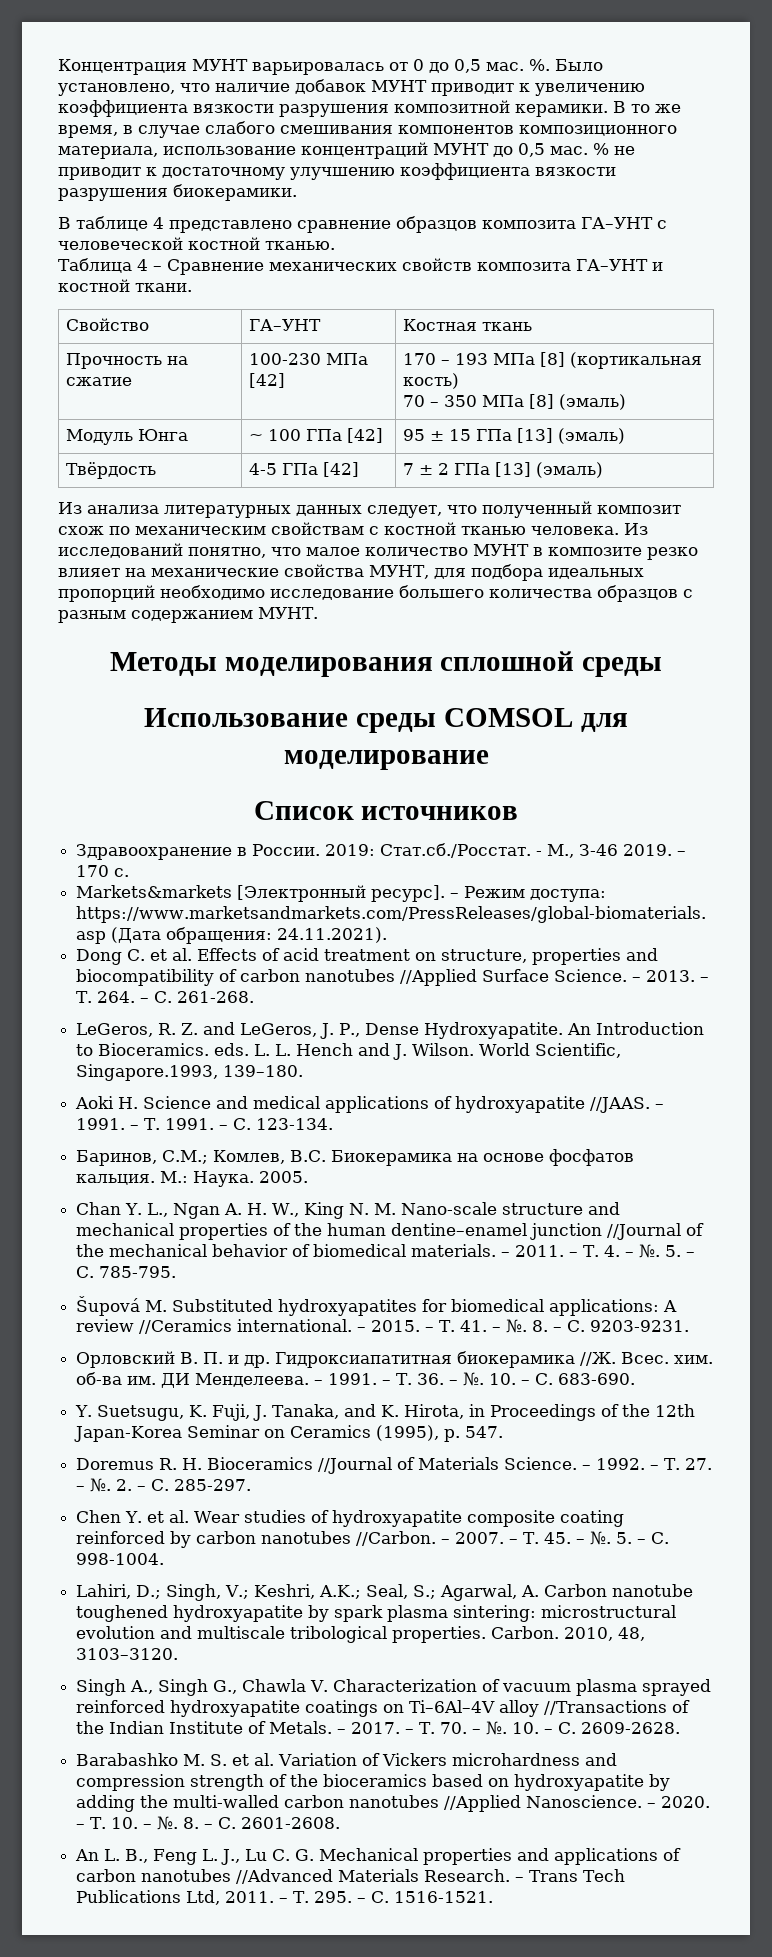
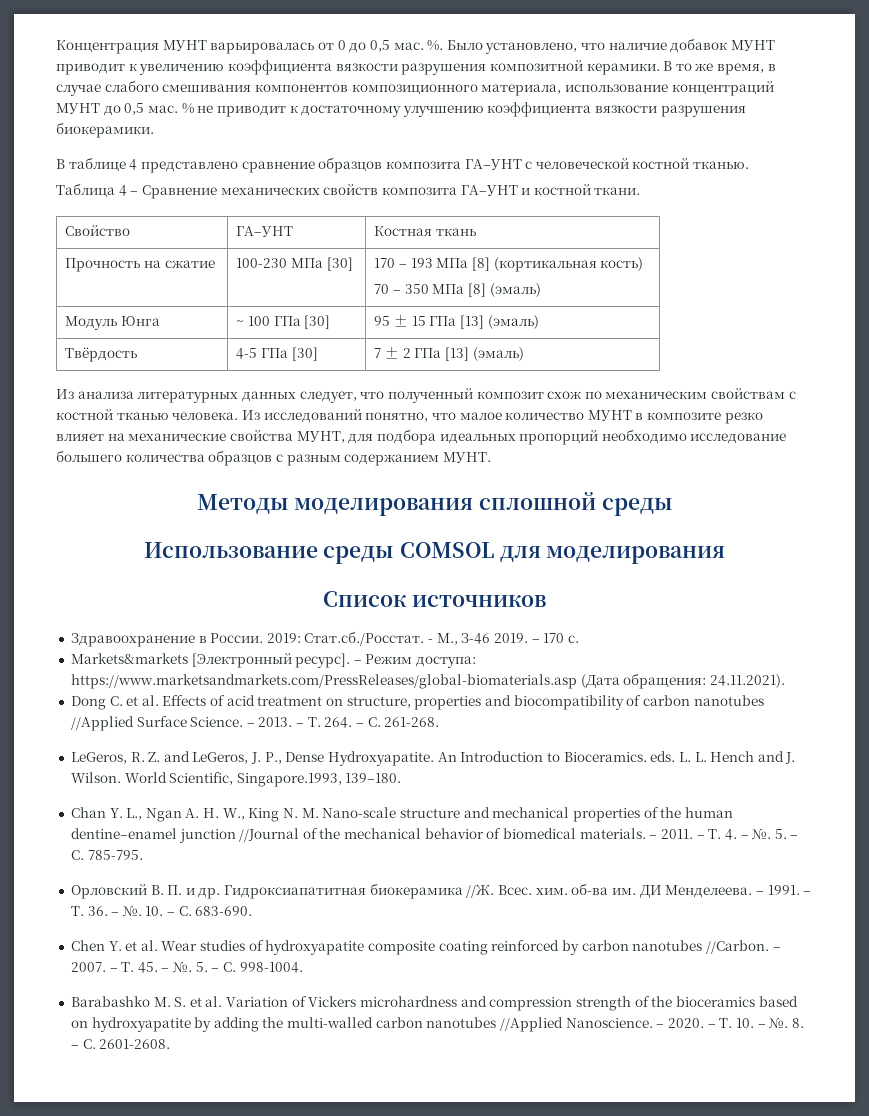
[248,373,285,388] [42] -> [326,257,353,271] [30]
[346,428,383,443] [42] -> [304,315,331,329] [30]
[322,462,359,477] [42] -> [291,347,318,361] [30]
[283,750,489,770] моделирование -> [546,546,726,564] моделирования
[75,1096,665,1113] [76,1118,334,1130] [76,1149,635,1166] [76,1171,309,1187] // Aoki H. Science and medical applications of hydroxyapatite //JAAS. – 1991. – Т. 1991. – С. 123-134. // Баринов, С.М.; Комлев, В.С. Биокерамика на основе фосфатов кальция. М.: Наука. 2005. -> (402, 778) none
[76,1296,678,1316] [76,1319,690,1334] // Šupová M. Substituted hydroxyapatites for biomedical applications: A review //Ceramics international. – 2015. – Т. 41. – №. 8. – С. 9203-9231. -> (143, 855) none
[75,1404,696,1421] [74,1425,504,1442] [76,1457,713,1474] [76,1478,252,1492] // Y. Suetsugu, K. Fuji, J. Tanaka, and K. Hirota, in Proceedings of the 12th Japan-Korea Seminar on Ceramics (1995), p. 547. // Doremus R. H. Bioceramics //Journal of Materials Science. – 1992. – Т. 27. – №. 2. – С. 285-297. -> (253, 911) none
[76,1584,694,1601] [76,1605,677,1622] [76,1626,646,1643] [76,1648,179,1660] [76,1679,712,1696] [76,1700,691,1717] [76,1721,681,1735] // Lahiri, D.; Singh, V.; Keshri, A.K.; Seal, S.; Agarwal, A. Carbon nanotube toughened hydroxyapatite by spark plasma sintering: microstructural evolution and multiscale tribological properties. Carbon. 2010, 48, 3103–3120. // Singh A., Singh G., Chawla V. Characterization of vacuum plasma sprayed reinforced hydroxyapatite coatings on Ti–6Al–4V alloy //Transactions of the Indian Institute of Metals. – 2017. – Т. 70. – №. 10. – С. 2609-2628. -> (303, 967) none
[75,1848,682,1865] [76,1869,626,1884] [76,1890,494,1905] // An L. B., Feng L. J., Lu C. G. Mechanical properties and applications of carbon nanotubes //Advanced Materials Research. – Trans Tech Publications Ltd, 2011. – Т. 295. – С. 1516-1521. -> (171, 1044) none

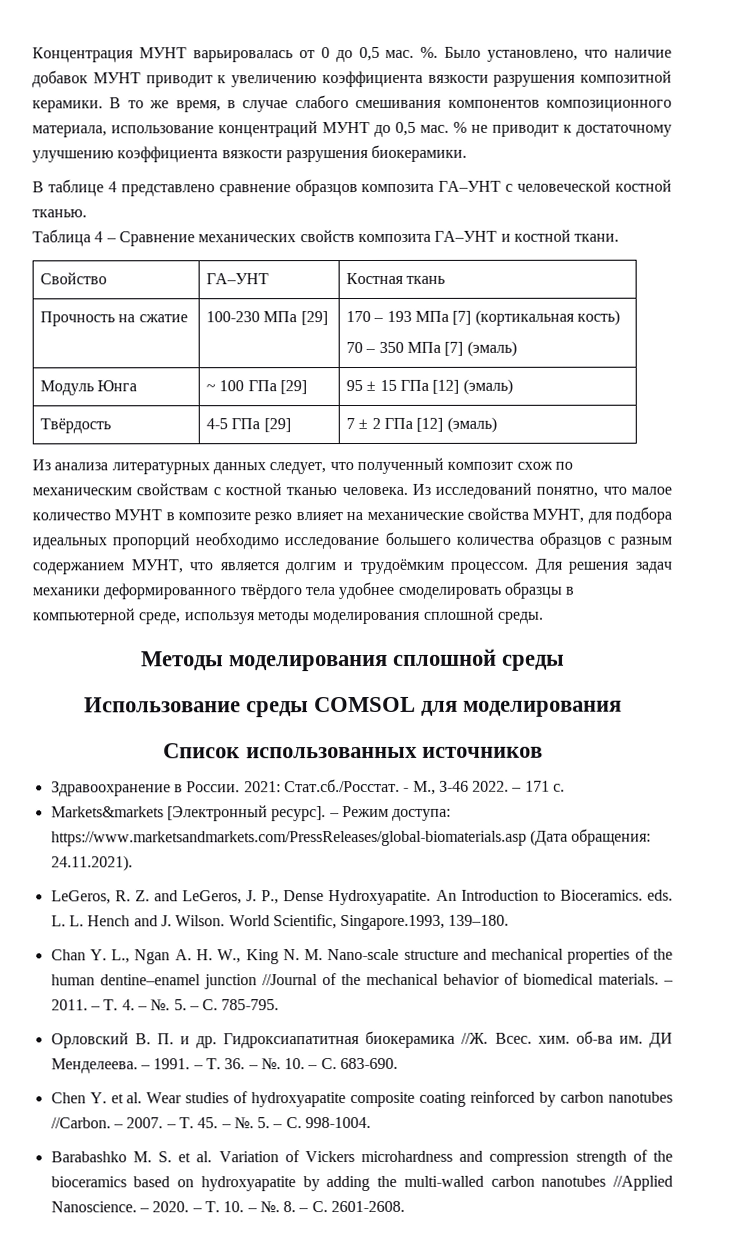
[326,257,353,271] [30] -> [300,311,328,326] [29]
[471,257,490,271] [8] -> [452,310,472,325] [7]
[467,283,486,297] [8] -> [444,341,464,356] [7]
[304,315,331,329] [30] -> [279,380,307,395] [29]
[459,315,484,329] [13] -> [432,379,460,394] [12]
[291,347,318,361] [30] -> [263,418,291,433] [29]
[444,347,469,361] [13] -> [416,417,444,432] [12]
[442,452,491,463] МУНТ. -> [130,558,673,575] [32,581,575,600] [32,607,543,625] МУНТ, что является долгим и трудоёмким процессом. Для решения задач механики деформированного твёрдого тела удобнее смоделировать образцы в компьютерной среде, используя методы моделирования сплошной среды.
(408, 599) none -> [245,746,418,759] использованных
[266,633,301,643] 2019: -> [243,781,281,793] 2021:
[494,633,565,643] 2019. – 170 -> [472,780,550,792] 2022. – 171
[70,695,764,710] [70,716,440,731] // Dong C. et al. Effects of acid treatment on structure, properties and biocompatibility of carbon nanotubes //Applied Surface Science. – 2013. – Т. 264. – С. 261-268. -> (133, 863) none

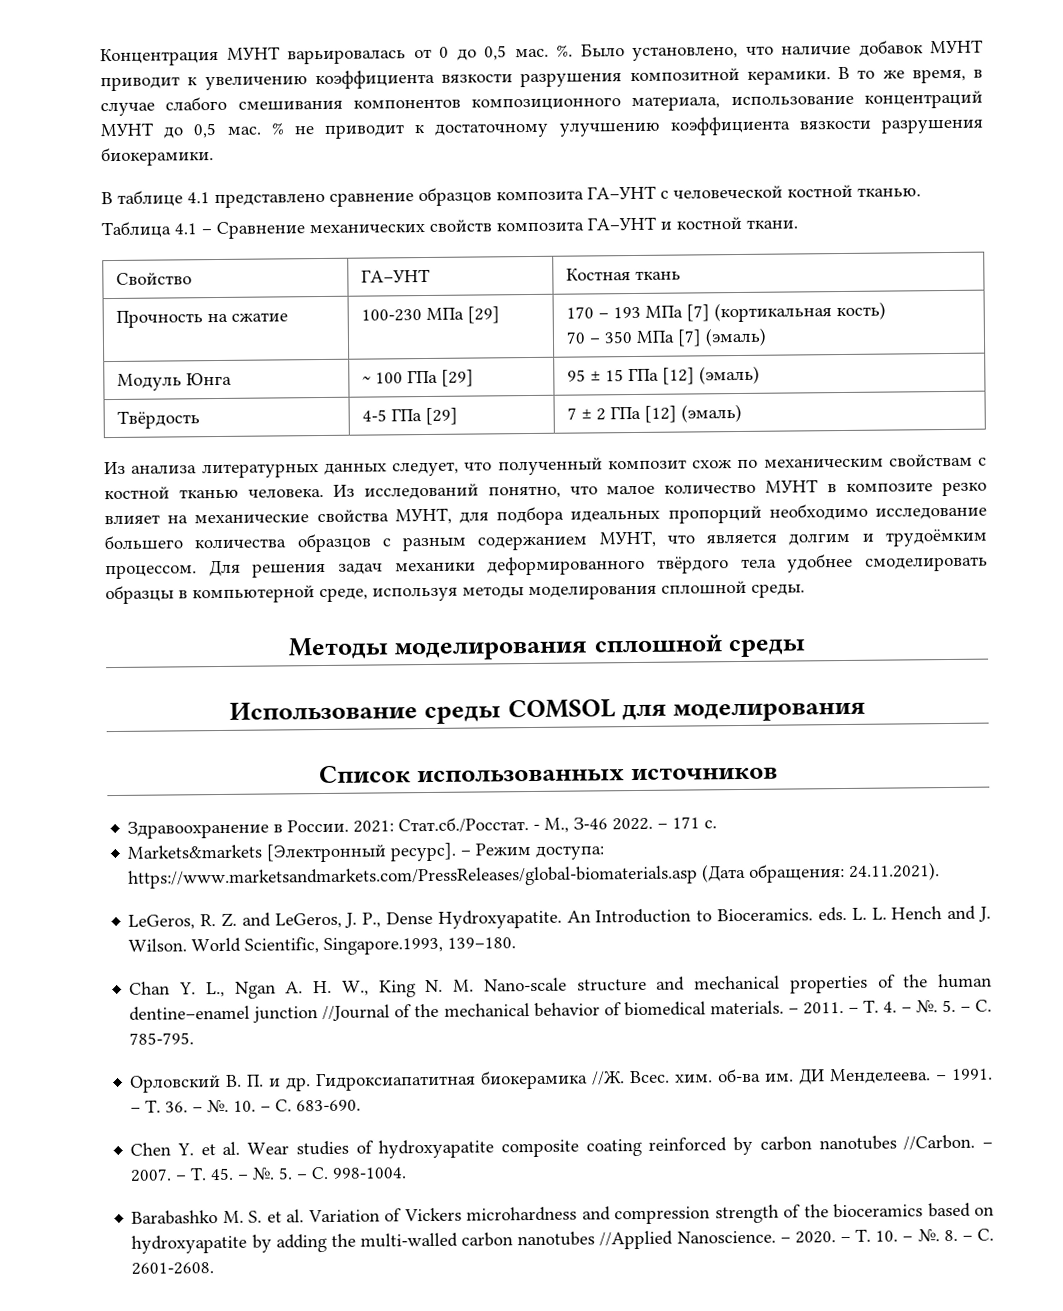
[107,181,117,193] 4 -> [187,192,210,204] 4.1
[94,231,104,243] 4 -> [174,223,197,235] 4.1

